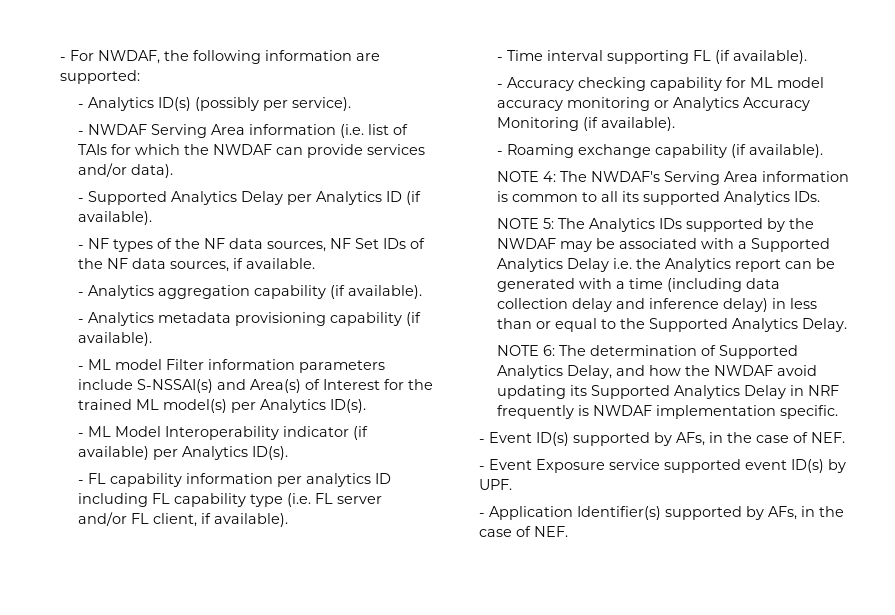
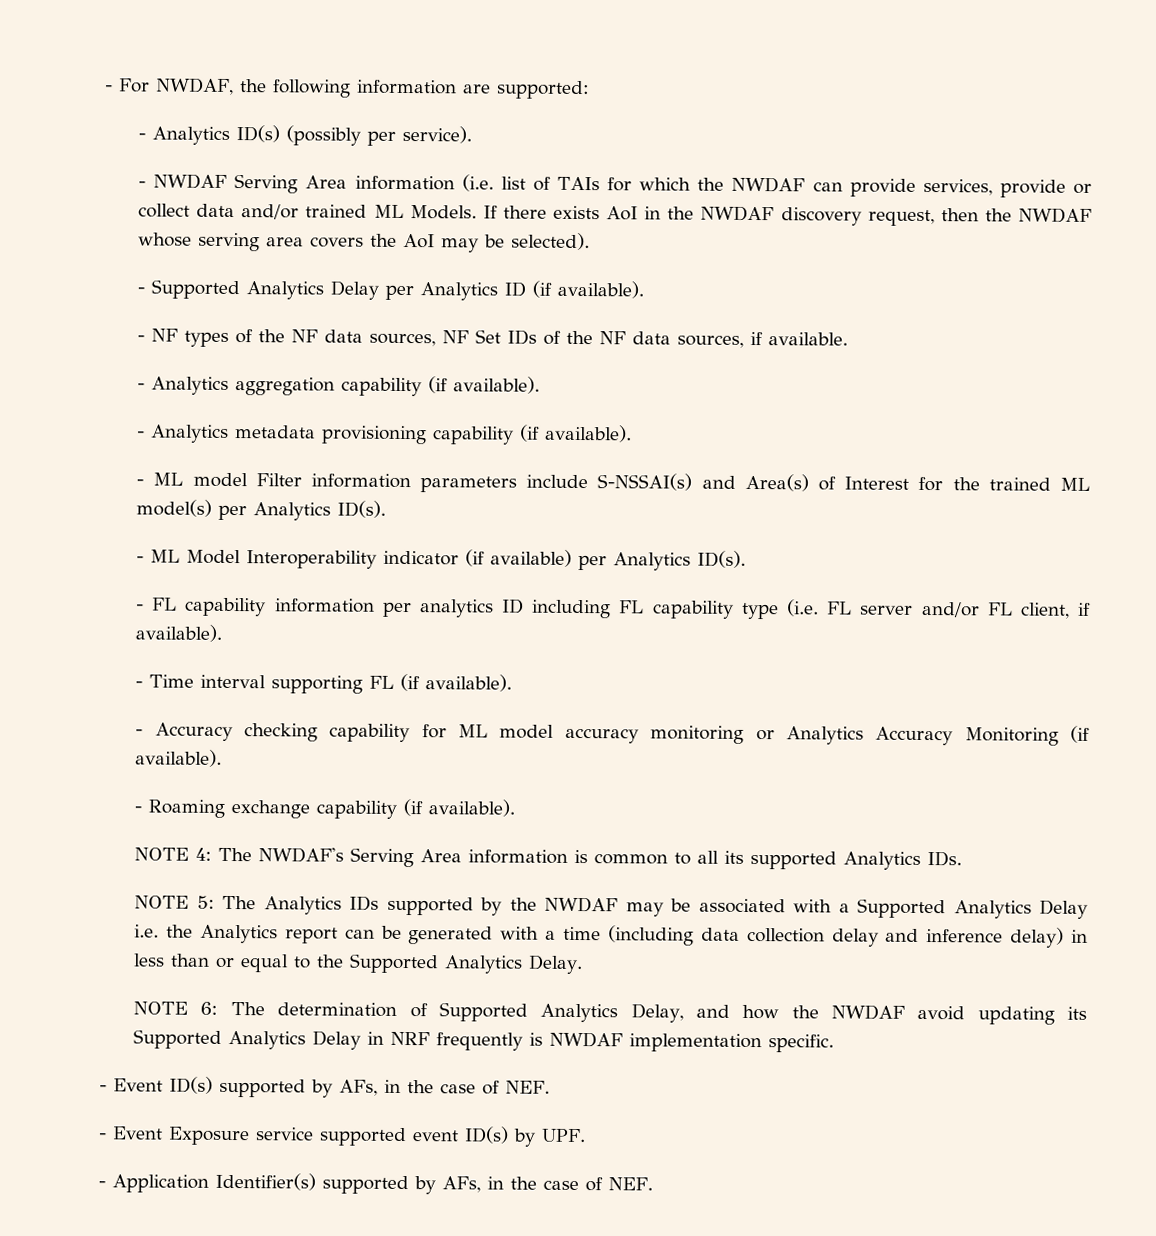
[366,144,425,155] [77,163,173,178] services and/or data). -> [922,178,1093,198] [138,203,1093,227] [138,232,591,253] services, provide or collect data and/or trained ML Models. If there exists AoI in the NWDAF discovery request, then the NWDAF whose serving area covers the AoI may be selected).

